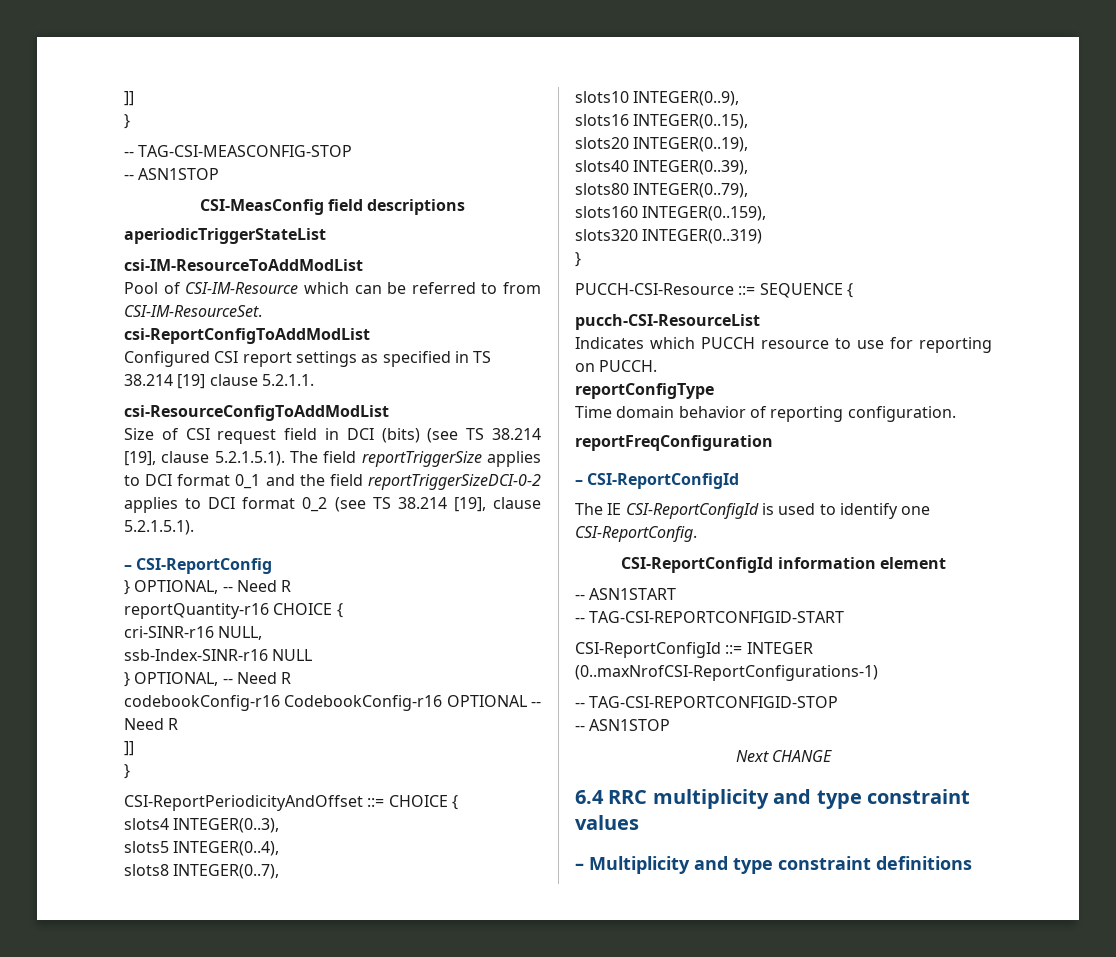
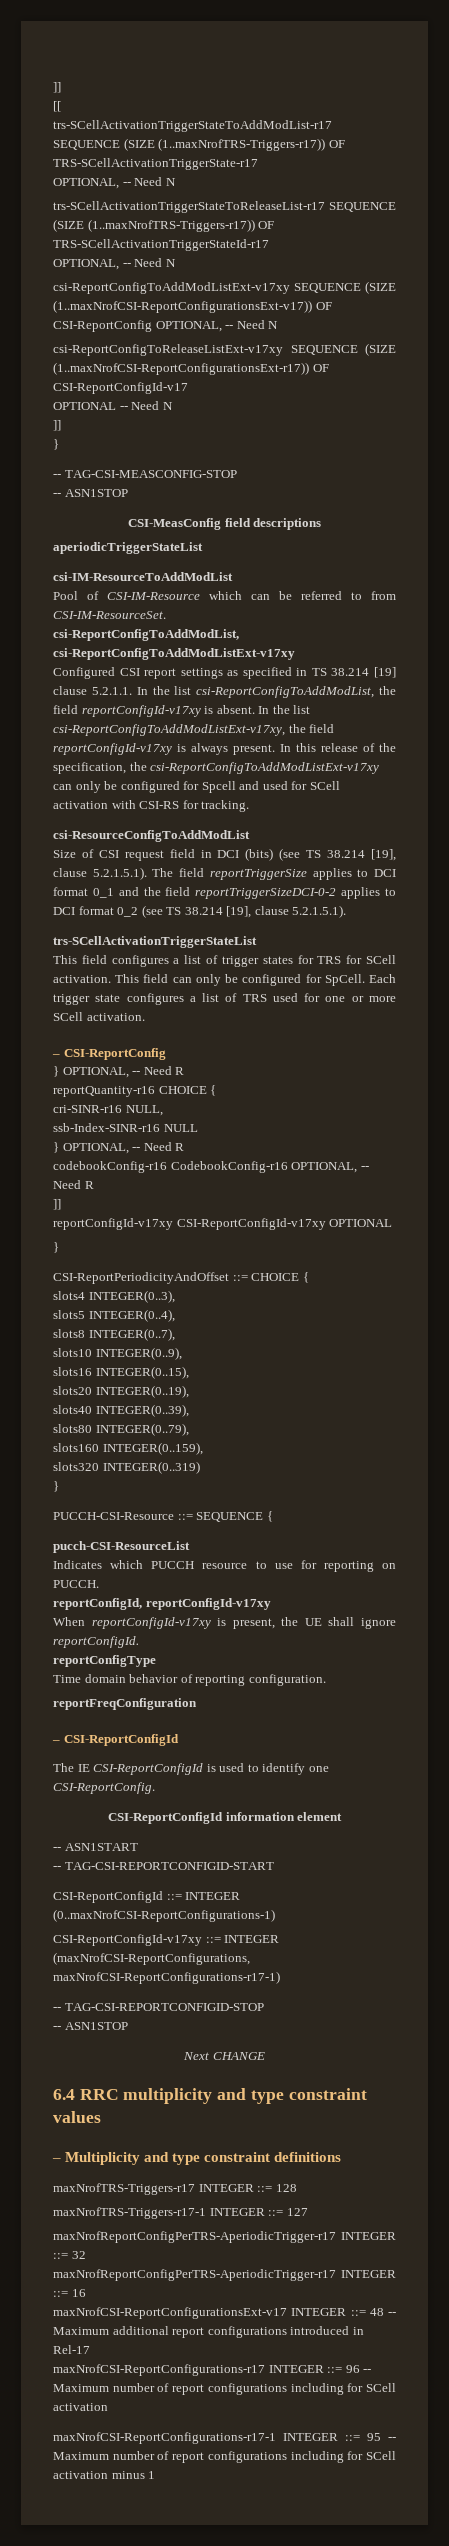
[124,91,134,106] ]] -> [53,82,61,93] [53,101,61,112] [53,120,332,132] [53,138,345,151] [53,158,258,170] [53,177,176,189] [53,201,396,213] [53,219,275,232] [53,239,269,251] [53,258,176,270] [53,281,396,294] [53,300,332,313] [53,320,279,332] [53,343,396,356] [53,362,329,375] [53,382,188,394] [53,401,173,410] [53,420,61,431] ]] // [[ // trs-SCellActivationTriggerStateToAddModList-r17 SEQUENCE (SIZE (1..maxNrofTRS-Triggers-r17)) OF TRS-SCellActivationTriggerState-r17 // OPTIONAL, -- Need N // trs-SCellActivationTriggerStateToReleaseList-r17 SEQUENCE (SIZE (1..maxNrofTRS-Triggers-r17)) OF TRS-SCellActivationTriggerStateId-r17 // OPTIONAL, -- Need N // csi-ReportConfigToAddModListExt-v17xy SEQUENCE (SIZE (1..maxNrofCSI-ReportConfigurationsExt-v17)) OF CSI-ReportConfig OPTIONAL, -- Need N // csi-ReportConfigToReleaseListExt-v17xy SEQUENCE (SIZE (1..maxNrofCSI-ReportConfigurationsExt-r17)) OF CSI-ReportConfigId-v17 // OPTIONAL -- Need N // ]]
[124,328,370,344] csi-ReportConfigToAddModList -> [53,629,239,641] [53,648,295,660] csi-ReportConfigToAddModList, csi-ReportConfigToAddModListExt-v17xy
(314, 380) none -> [136,686,396,698] [53,705,311,717] [53,724,335,736] [53,743,396,755] [53,762,380,774] [53,781,340,793] [53,800,250,812] In the list csi-ReportConfigToAddModList, the field reportConfigId-v17xy is absent. In the list csi-ReportConfigToAddModListExt-v17xy, the field reportConfigId-v17xy is always present. In this release of the specification, the csi-ReportConfigToAddModListExt-v17xy can only be configured for Spcell and used for SCell activation with CSI-RS for tracking.
(194, 527) none -> [53,936,257,948] [53,955,396,967] [53,974,396,986] [53,993,396,1005] [53,1012,145,1021] // trs-SCellActivationTriggerStateList // This field configures a list of trigger states for TRS for SCell activation. This field can only be configured for SpCell. Each trigger state configures a list of TRS used for one or more SCell activation.
[446,695,527,707] OPTIONAL -> [291,1162,358,1173] OPTIONAL,
(134, 748) none -> [53,1218,393,1230] // reportConfigId-v17xy CSI-ReportConfigId-v17xy OPTIONAL
(658, 366) none -> [53,1598,271,1610] [53,1617,396,1629] [53,1636,139,1648] // reportConfigId, reportConfigId-v17xy // When reportConfigId-v17xy is present, the UE shall ignore reportConfigId.
(878, 673) none -> [53,1934,280,1946] [53,1952,250,1965] [53,1971,280,1984] // CSI-ReportConfigId-v17xy ::= INTEGER (maxNrofCSI-ReportConfigurations, maxNrofCSI-ReportConfigurations-r17-1)
(972, 863) none -> [53,2183,297,2195] [53,2207,308,2219] [53,2231,396,2243] [53,2251,86,2259] [53,2269,396,2281] [53,2289,86,2297] [53,2307,396,2319] [53,2326,364,2338] [53,2345,90,2354] [53,2364,372,2376] [53,2383,397,2395] [53,2403,108,2411] [53,2432,396,2444] [53,2451,397,2463] [53,2471,156,2479] // maxNrofTRS-Triggers-r17 INTEGER ::= 128 // maxNrofTRS-Triggers-r17-1 INTEGER ::= 127 // maxNrofReportConfigPerTRS-AperiodicTrigger-r17 INTEGER ::= 32 // maxNrofReportConfigPerTRS-AperiodicTrigger-r17 INTEGER ::= 16 // maxNrofCSI-ReportConfigurationsExt-v17 INTEGER ::= 48 -- Maximum additional report configurations introduced in Rel-17 // maxNrofCSI-ReportConfigurations-r17 INTEGER ::= 96 -- Maximum number of report configurations including for SCell activation // maxNrofCSI-ReportConfigurations-r17-1 INTEGER ::= 95 -- Maximum number of report configurations including for SCell activation minus 1

